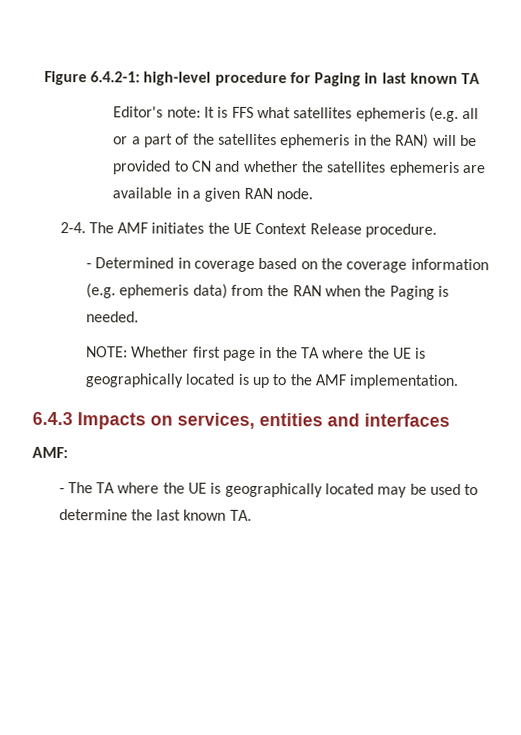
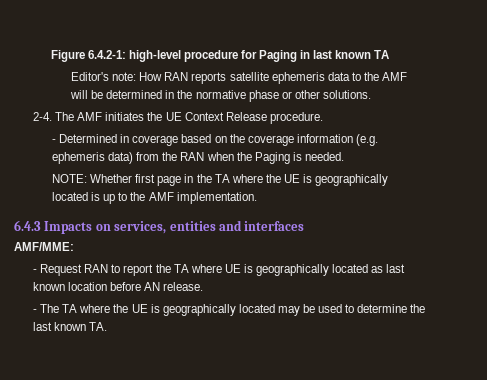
[204,106,480,122] [113,133,478,149] [112,160,486,176] [112,187,314,202] It is FFS what satellites ephemeris (e.g. all or a part of the satellites ephemeris in the RAN) will be provided to CN and whether the satellites ephemeris are available in a given RAN node. -> [139,72,408,84] [70,90,371,102] How RAN reports satellite ephemeris data to the AMF will be determined in the normative phase or other solutions.
[32,446,68,459] AMF: -> [14,242,74,251] [33,264,406,276] [33,282,204,291] AMF/MME: // - Request RAN to report the TA where UE is geographically located as last known location before AN release.

